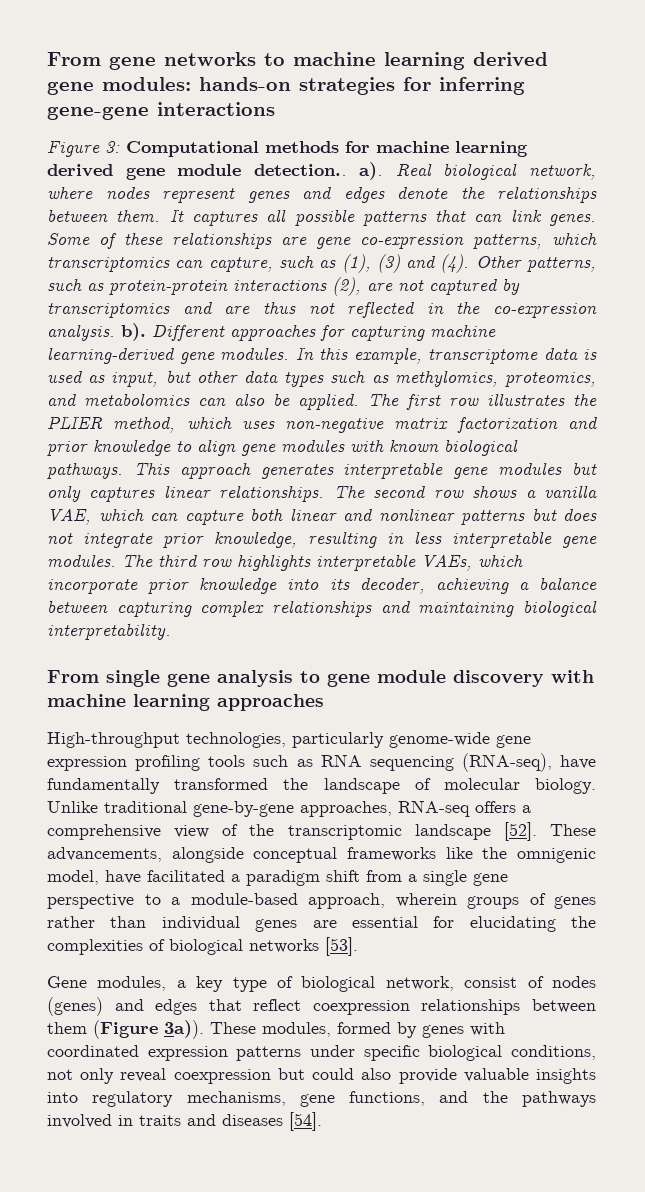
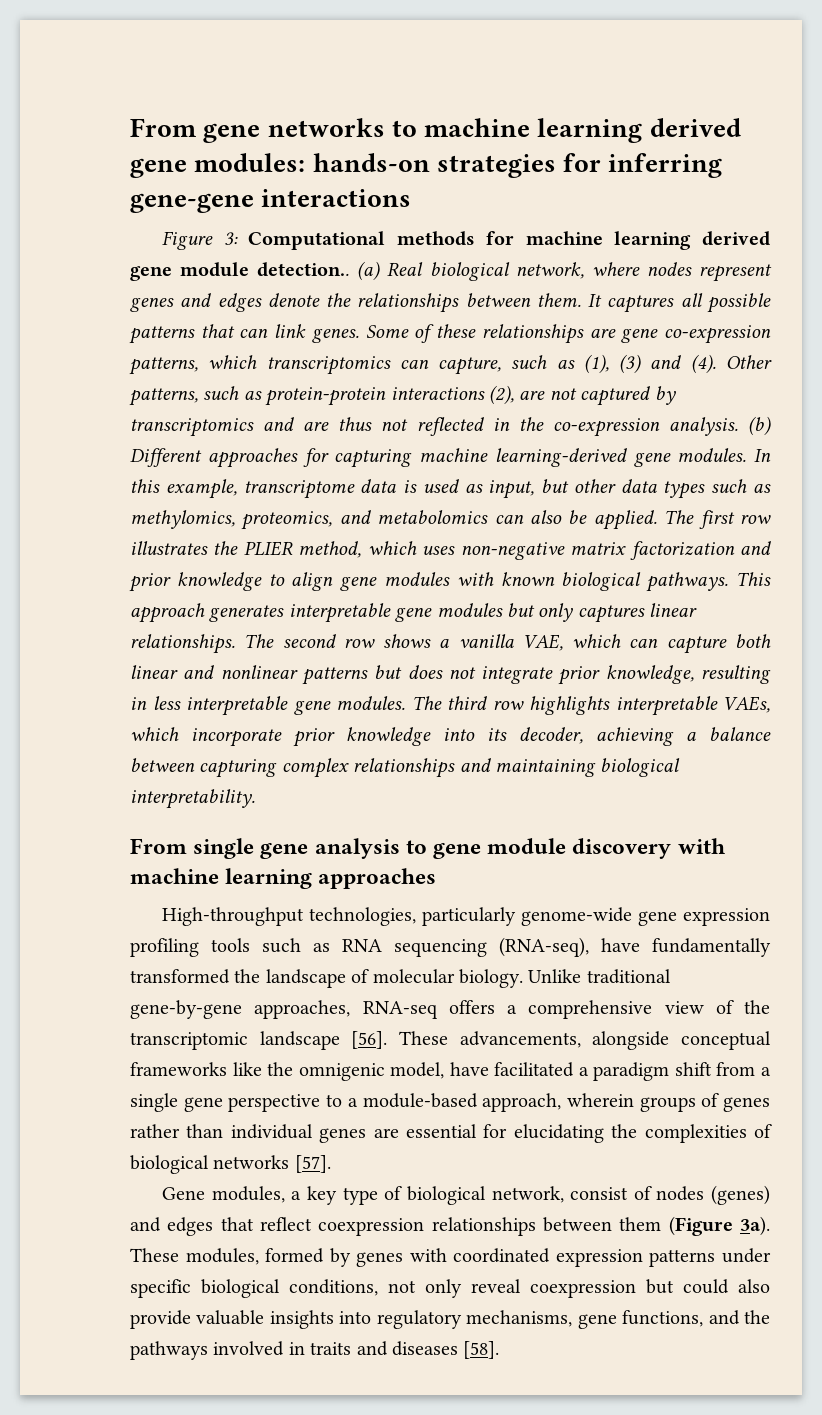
[359,162,384,180] a). -> [357,261,381,281] (a)
[121,323,146,341] b). -> [748,416,772,436] (b)
[503,822,537,841] [52]. -> [351,1031,388,1049] [56].
[325,937,358,956] [53]. -> [294,1155,331,1173] [57].
[164,1020,204,1039] 3a)). -> [740,1216,770,1236] 3a).
[289,1112,322,1131] [54]. -> [463,1341,500,1359] [58].

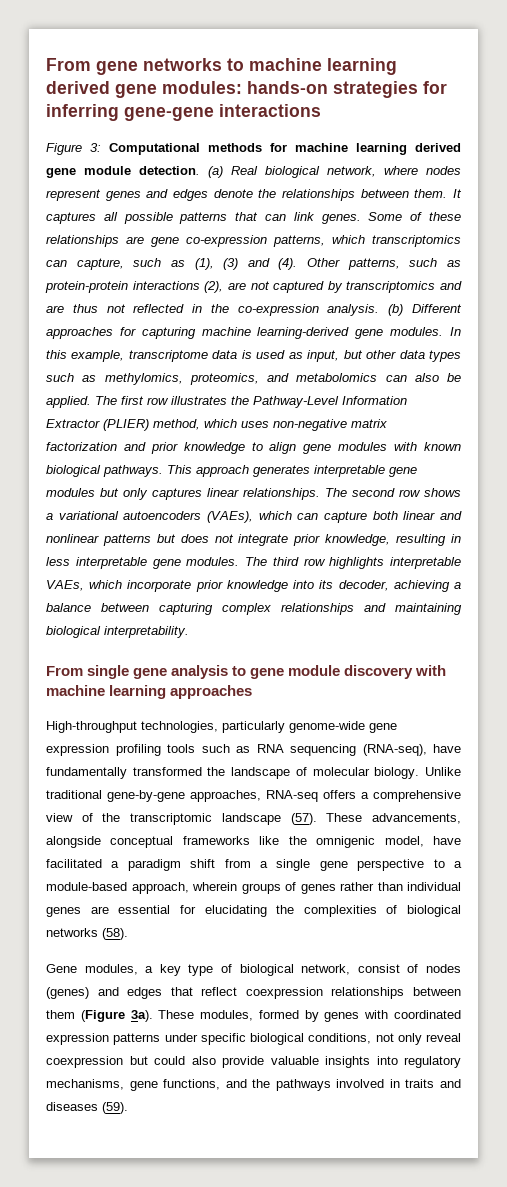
[257,262,350,277] detection.. -> [139,166,200,175] detection.
[243,541,293,556] PLIER -> [253,396,407,408] [46,419,149,431] Pathway-Level Information Extractor (PLIER)
[458,634,563,651] vanilla VAE, -> [58,511,253,523] variational autoencoders (VAEs),
[351,1031,388,1049] [56]. -> [290,813,317,825] (57).
[294,1155,331,1173] [57]. -> [102,928,128,940] (58).
[463,1341,500,1359] [58]. -> [102,1102,128,1114] (59).

